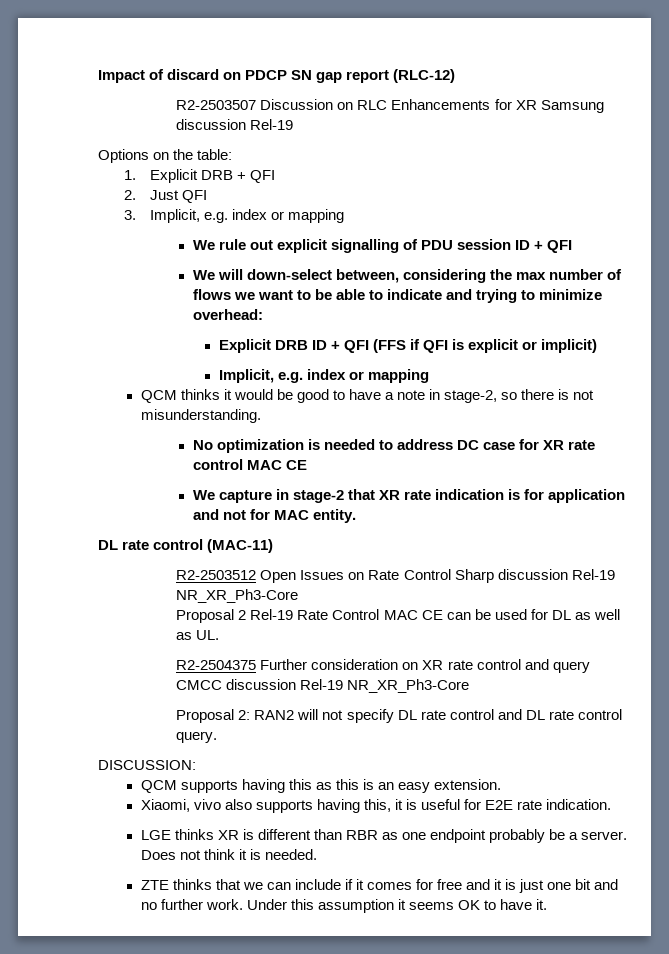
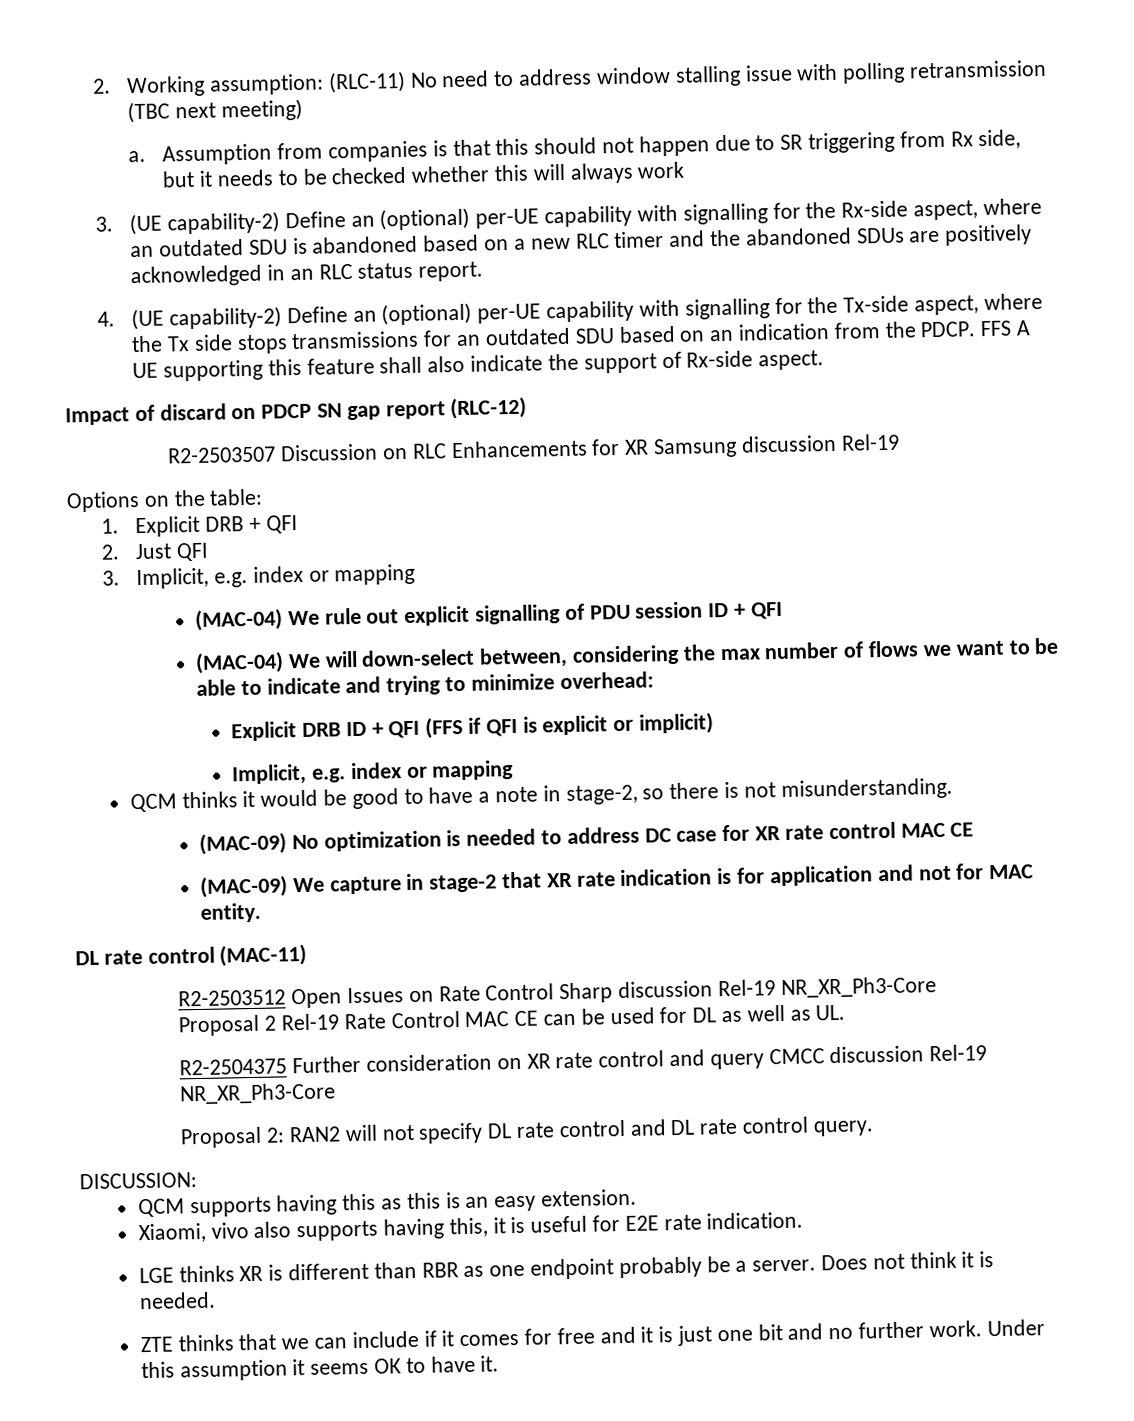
(98, 76) none -> [93,59,1047,98] [127,98,303,124] [128,129,1022,166] [162,161,685,188] [95,197,1042,236] [130,224,1033,258] [130,261,484,288] [97,292,1043,331] [131,320,1031,355] [132,350,825,382] 2. Working assumption: (RLC-11) No need to address window stalling issue with polling retransmission (TBC next meeting) // a. Assumption from companies is that this should not happen due to SR triggering from Rx side, but it needs to be checked whether this will always work // 3. (UE capability-2) Define an (optional) per-UE capability with signalling for the Rx-side aspect, where an outdated SDU is abandoned based on a new RLC timer and the abandoned SDUs are positively acknowledged in an RLC status report. // 4. (UE capability-2) Define an (optional) per-UE capability with signalling for the Tx-side aspect, where the Tx side stops transmissions for an outdated SDU based on an indication from the PDCP. FFS A UE supporting this feature shall also indicate the support of Rx-side aspect. //
(345, 216) none -> [195,608,284,631] (MAC-04)
(573, 246) none -> [195,651,285,674] (MAC-04)
(261, 416) none -> [199,832,288,855] (MAC-09)
(307, 465) none -> [200,875,289,898] (MAC-09)

